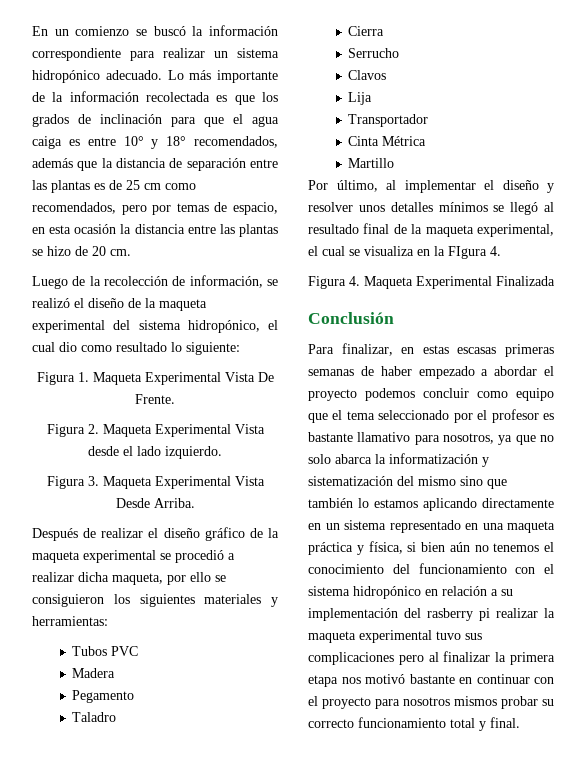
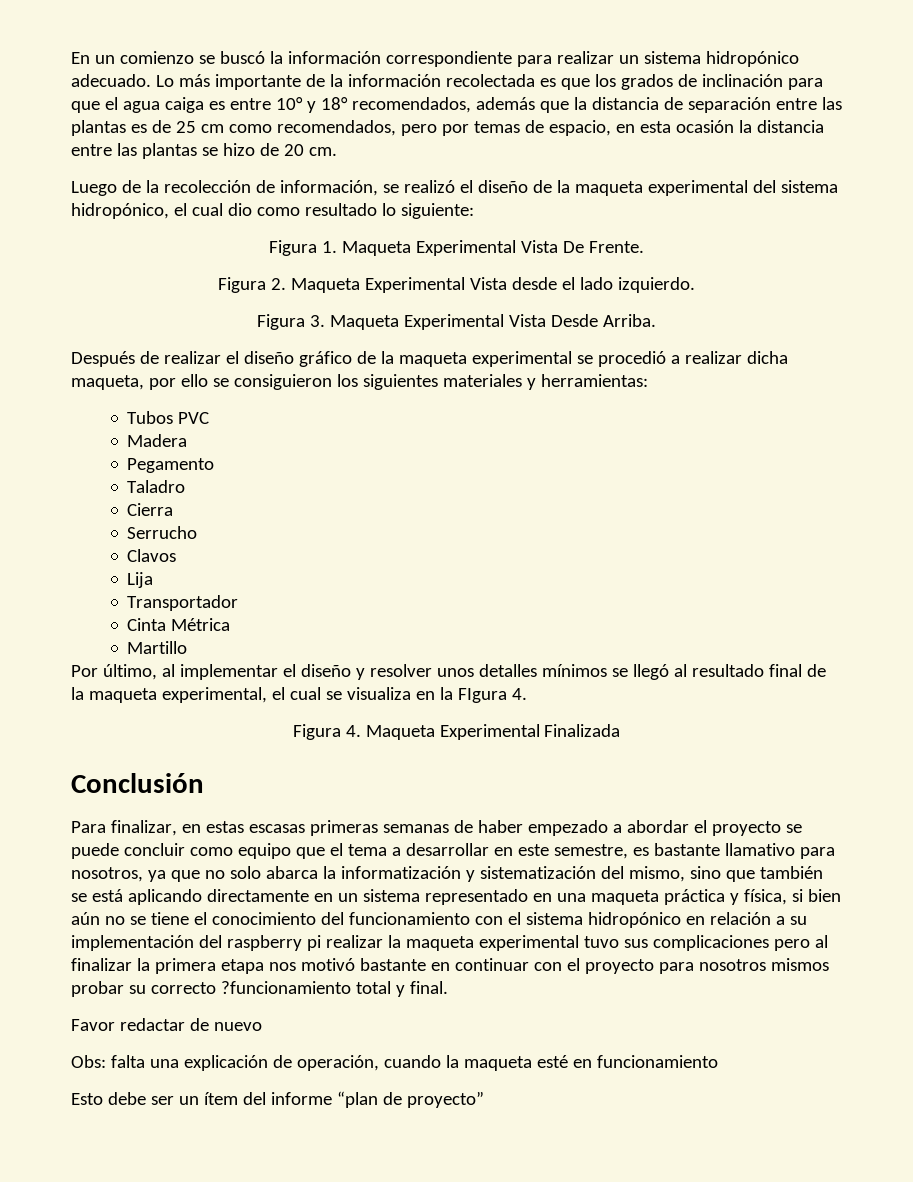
[365,388,415,401] podemos -> [785,824,802,833] [71,843,119,859] se puede
[378,409,539,423] seleccionado por el profesor -> [391,843,628,859] a desarrollar en este semestre,
[418,476,456,486] mismo -> [628,866,685,882] mismo,
[358,498,418,508] lo estamos -> [71,889,123,902] se está
[493,543,540,552] tenemos -> [129,912,189,925] se tiene
[427,608,473,621] rasberry -> [226,935,302,951] raspberry
[358,717,446,728] funcionamiento -> [220,981,351,994] ?funcionamiento
(520, 722) none -> [71,1018,262,1031] [71,1055,718,1071] [71,1091,484,1108] // Favor redactar de nuevo // Obs: falta una explicación de operación, cuando la maqueta esté en funcionamiento // Esto debe ser un ítem del informe “plan de proyecto”

